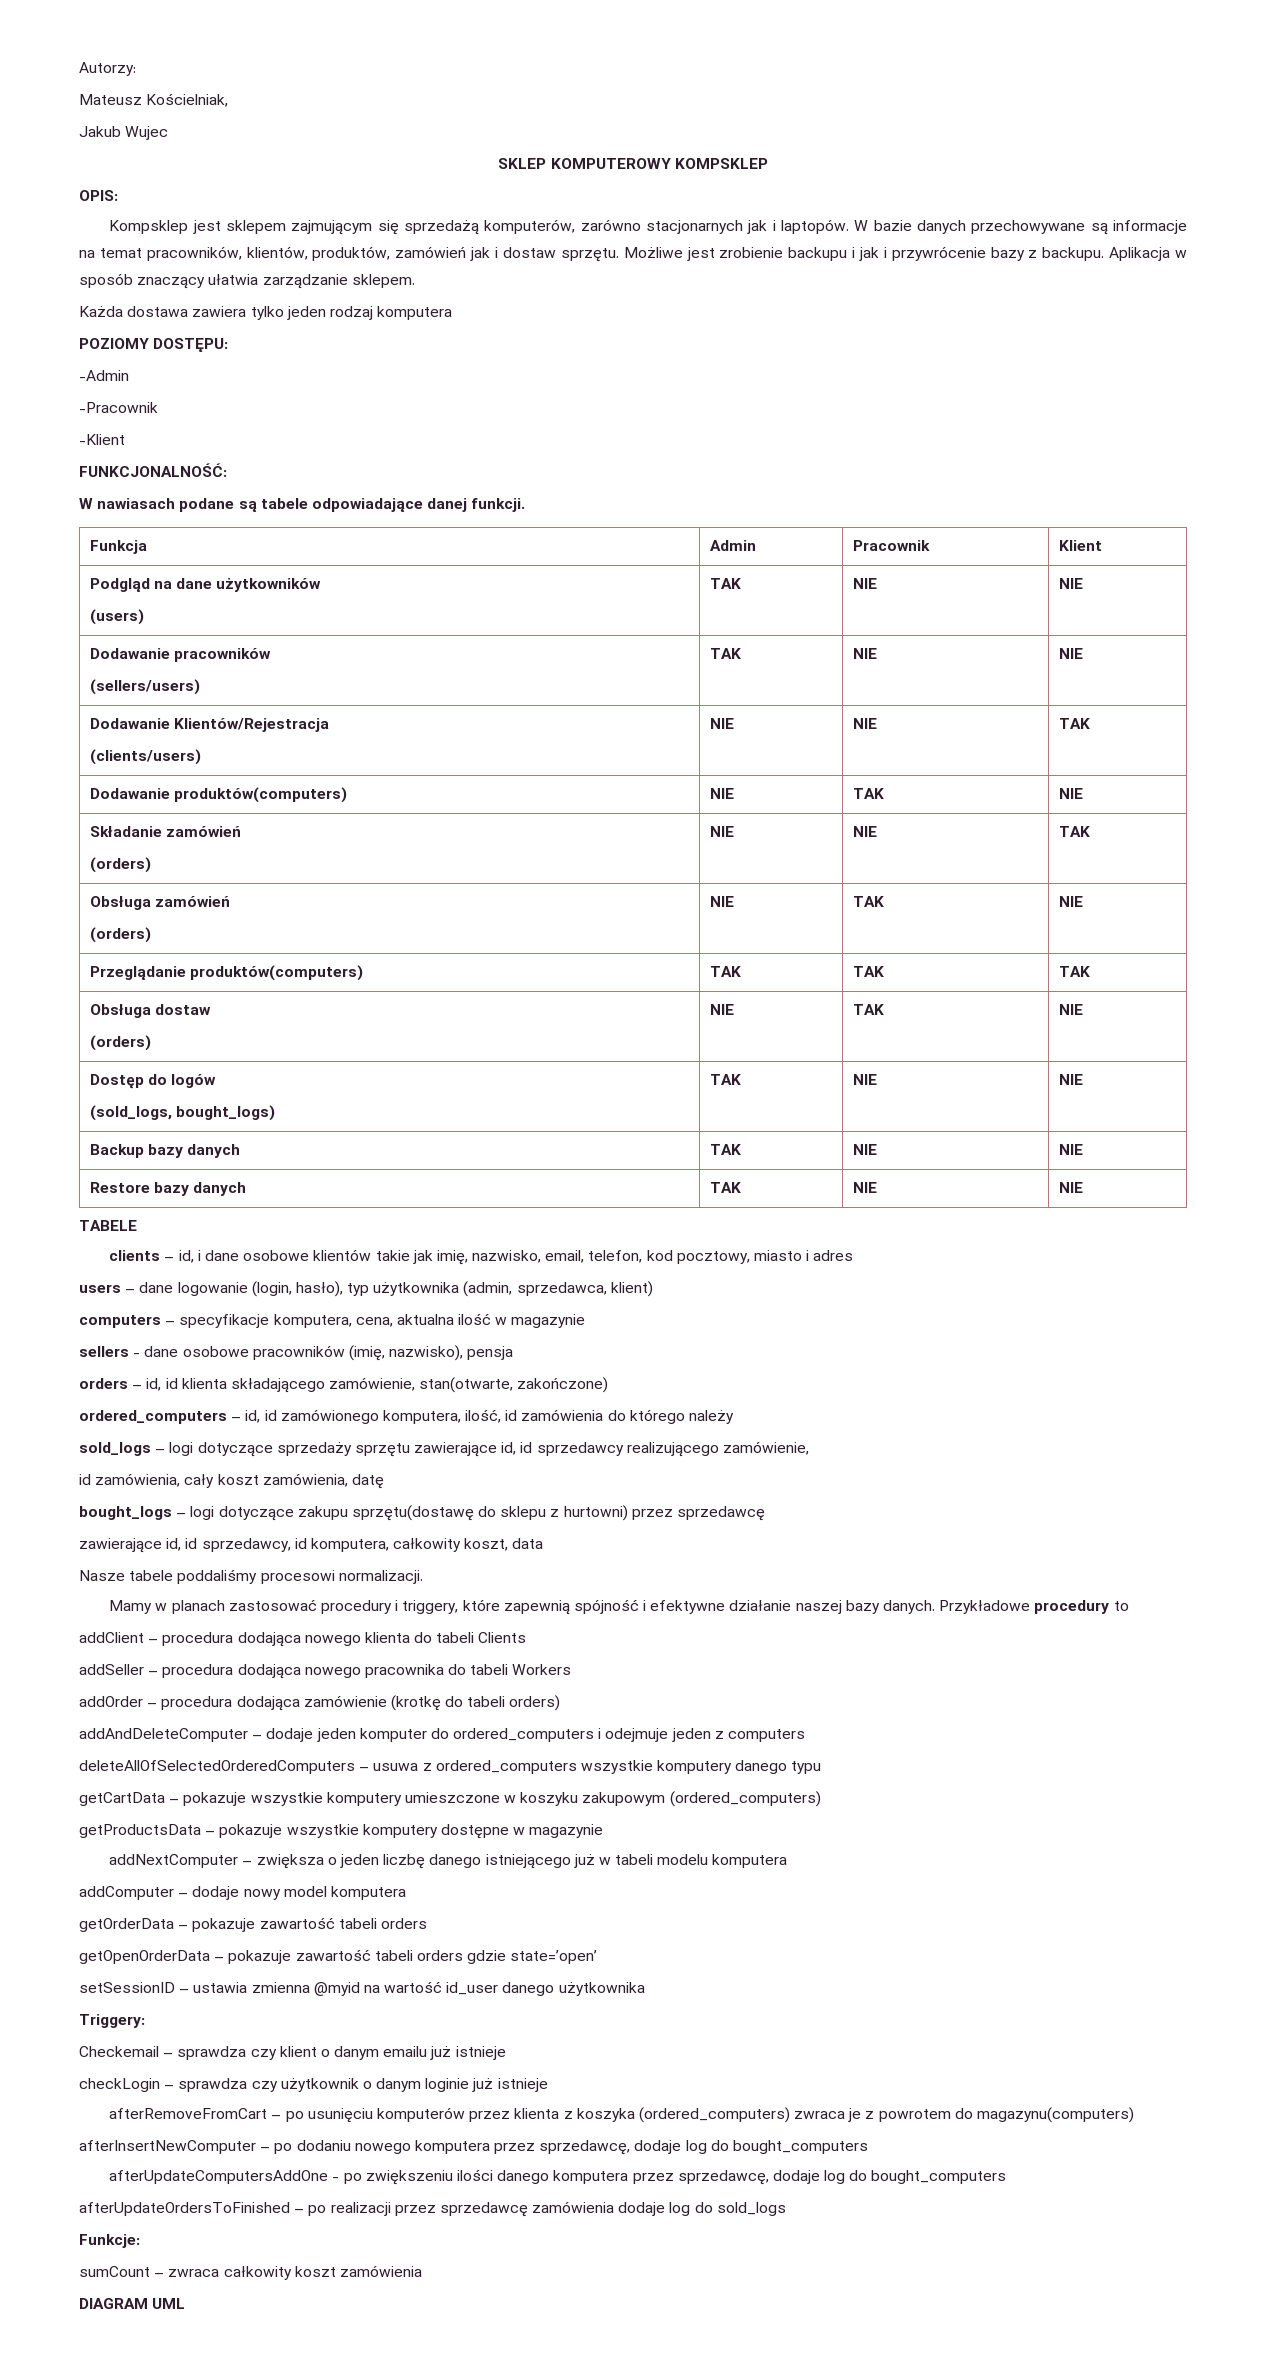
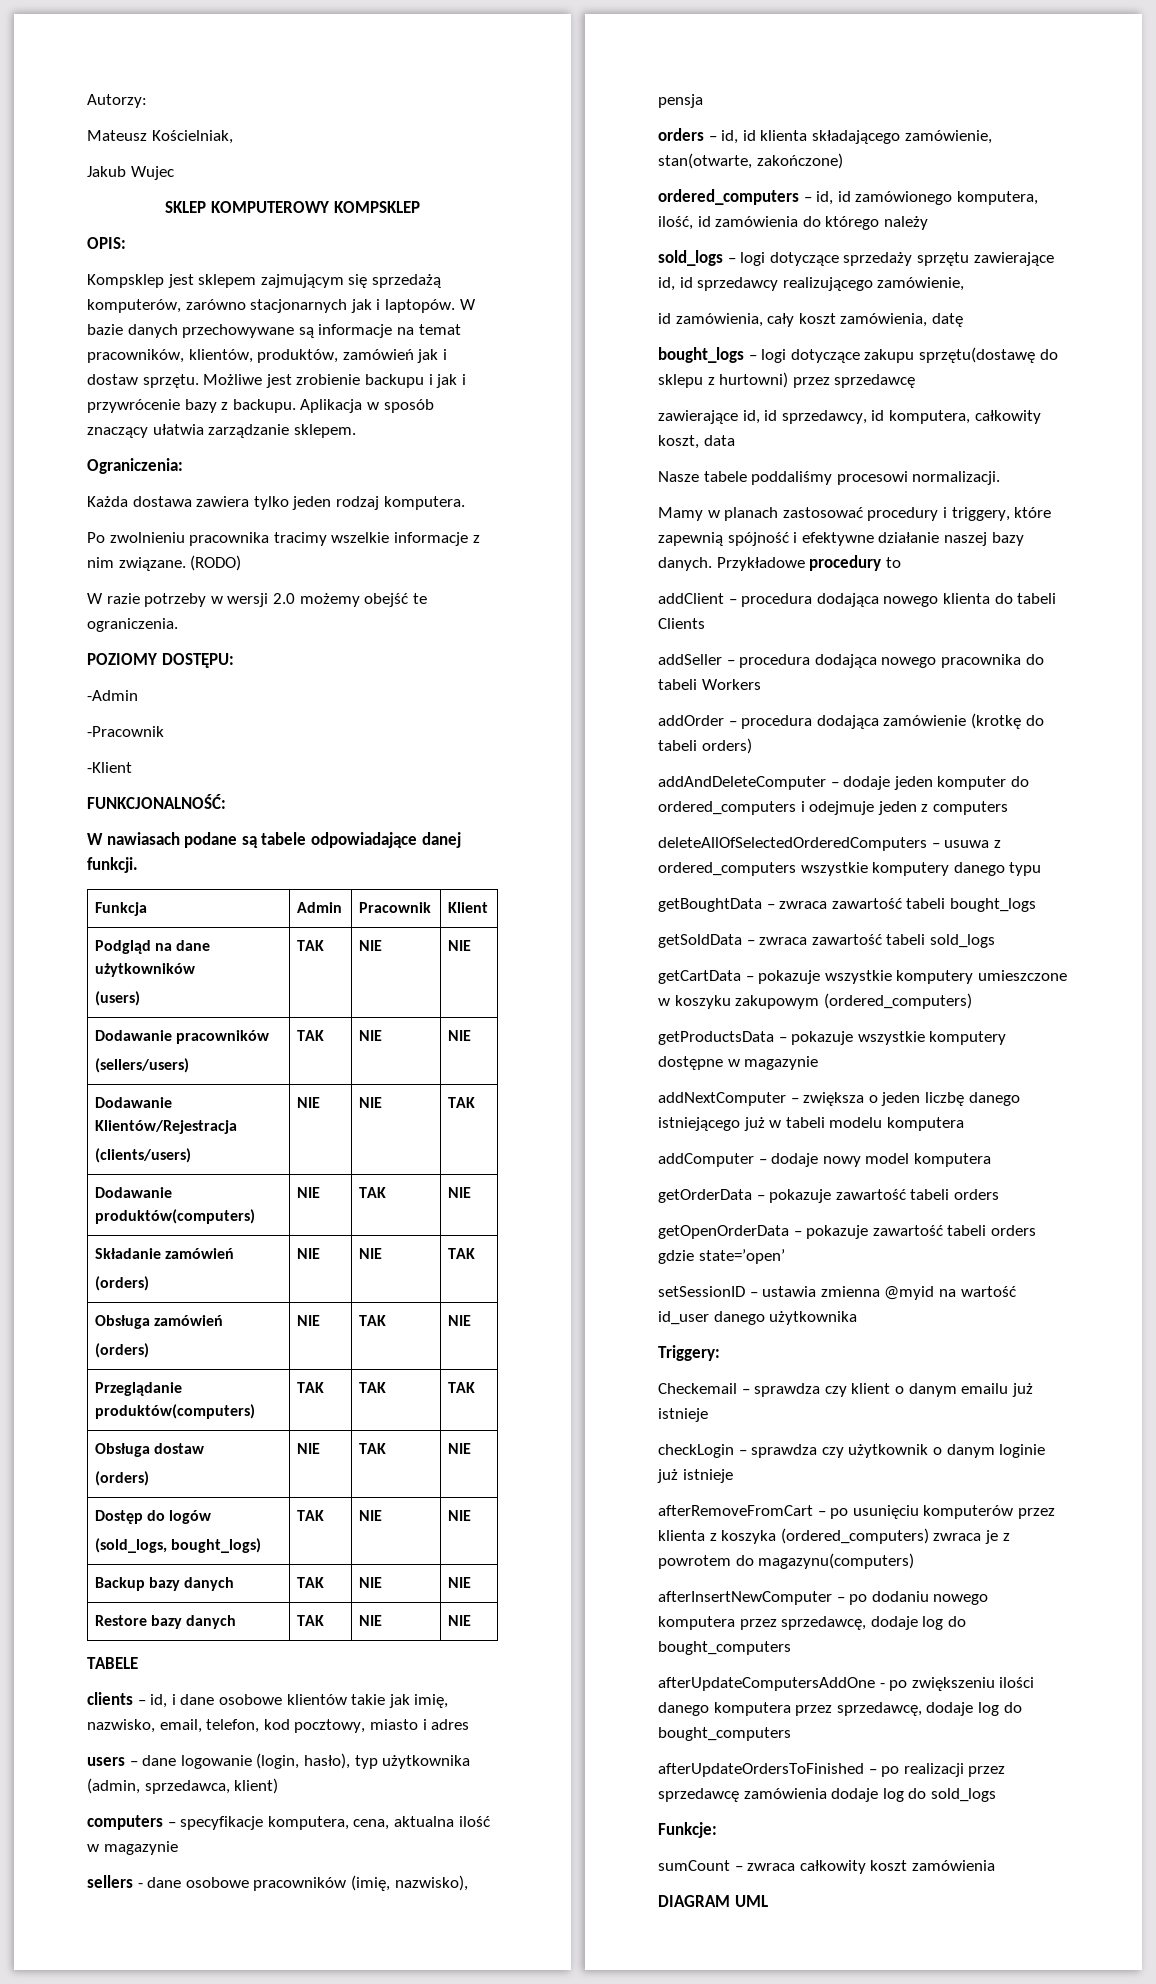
(415, 281) none -> [87,458,183,474] // Ograniczenia:
[377,306,453,320] komputera -> [383,496,465,510] [87,532,480,546] [87,555,242,571] [87,593,427,607] [87,618,178,632] komputera. // Po zwolnieniu pracownika tracimy wszelkie informacje z nim związane. (RODO) // W razie potrzeby w wersji 2.0 możemy obejść te ograniczenia.
(822, 1767) none -> [658,898,1036,912] [658,934,995,948] // getBoughtData – zwraca zawartość tabeli bought_logs // getSoldData – zwraca zawartość tabeli sold_logs

